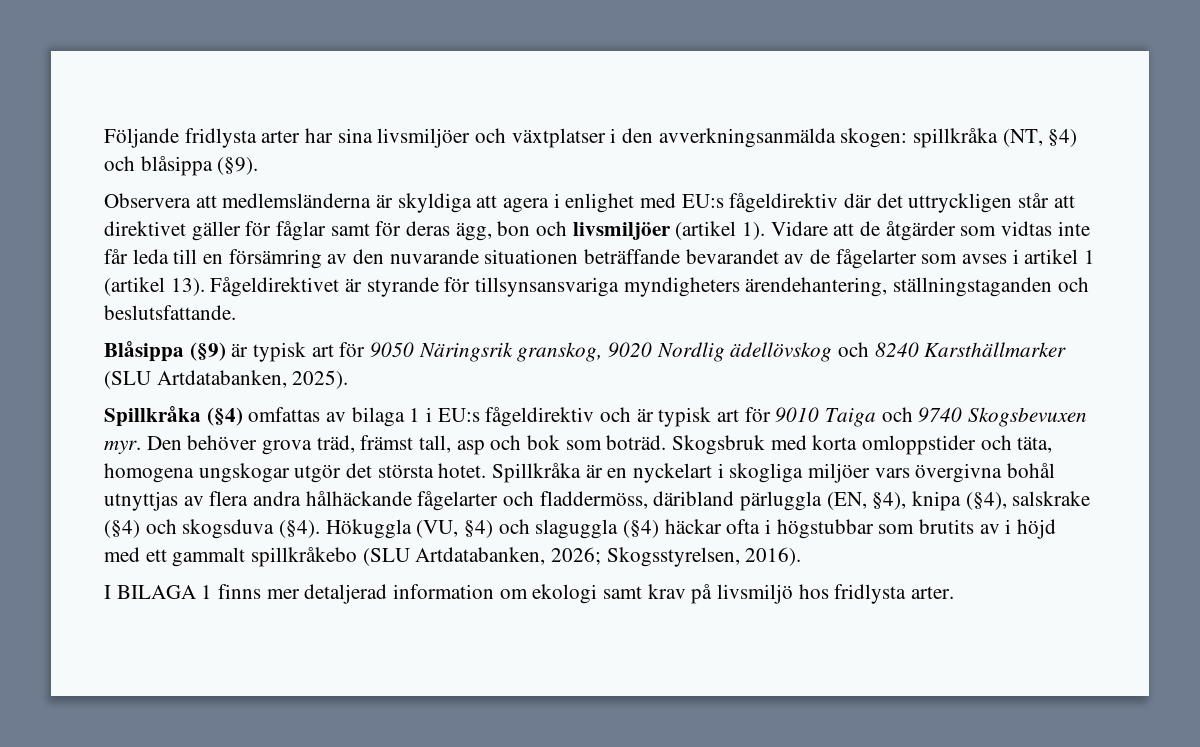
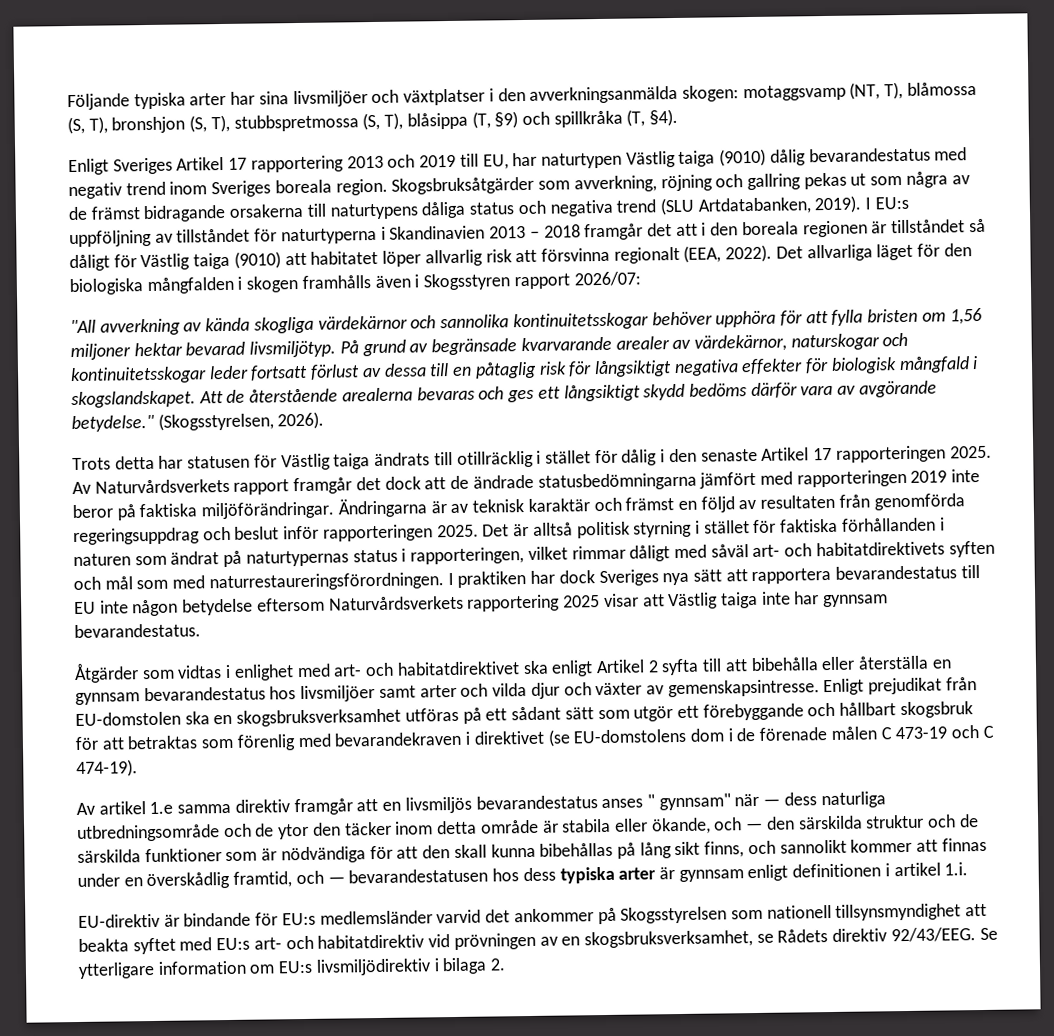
[184,128,257,148] fridlysta -> [133,92,186,110] typiska
[913,128,1078,148] [104,156,259,176] [104,193,1075,213] [104,221,1090,241] [104,249,1096,269] [104,277,1089,297] [104,305,236,320] [104,341,1067,362] [104,370,349,389] [104,406,1088,427] [104,435,1053,455] [104,463,1056,483] [104,491,1091,511] [104,519,1057,539] [104,547,802,567] [104,584,955,604] spillkråka (NT, §4) och blåsippa (§9). // Observera att medlemsländerna är skyldiga att agera i enlighet med EU:s fågeldirektiv där det uttryckligen står att direktivet gäller för fåglar samt för deras ägg, bon och livsmiljöer (artikel 1). Vidare att de åtgärder som vidtas inte får leda till en försämring av den nuvarande situationen beträffande bevarandet av de fågelarter som avses i artikel 1 (artikel 13). Fågeldirektivet är styrande för tillsynsansvariga myndigheters ärendehantering, ställningstaganden och beslutsfattande. // Blåsippa (§9) är typisk art för 9050 Näringsrik granskog, 9020 Nordlig ädellövskog och 8240 Karsthällmarker (SLU Artdatabanken, 2025). // Spillkråka (§4) omfattas av bilaga 1 i EU:s fågeldirektiv och är typisk art för 9010 Taiga och 9740 Skogsbevuxen myr. Den behöver grova träd, främst tall, asp och bok som boträd. Skogsbruk med korta omloppstider och täta, homogena ungskogar utgör det största hotet. Spillkråka är en nyckelart i skogliga miljöer vars övergivna bohål utnyttjas av flera andra hålhäckande fågelarter och fladdermöss, däribland pärluggla (EN, §4), knipa (§4), salskrake (§4) och skogsduva (§4). Hökuggla (VU, §4) och slaguggla (§4) häckar ofta i högstubbar som brutits av i höjd med ett gammalt spillkråkebo (SLU Artdatabanken, 2026; Skogsstyrelsen, 2016). // I BILAGA 1 finns mer detaljerad information om ekologi samt krav på livsmiljö hos fridlysta arter. -> [742,81,977,102] [67,108,679,135] [68,147,968,176] [68,171,970,200] [68,195,909,223] [69,218,986,248] [69,243,972,272] [69,271,641,296] [70,307,982,336] [70,332,909,361] [70,356,979,385] [71,380,937,409] [71,411,325,433] [72,445,992,471] [72,468,981,495] [72,493,965,521] [73,517,945,546] [73,540,995,568] [73,564,980,592] [74,591,889,617] [74,623,201,639] [74,655,952,684] [75,677,977,706] [75,701,973,727] [75,725,994,751] [76,759,138,777] [76,791,886,816] [77,814,979,842] [77,837,987,864] [77,862,969,890] [78,903,988,928] [78,927,998,955] [78,957,506,979] motaggsvamp (NT, T), blåmossa (S, T), bronshjon (S, T), stubbspretmossa (S, T), blåsippa (T, §9) och spillkråka (T, §4). // Enligt Sveriges Artikel 17 rapportering 2013 och 2019 till EU, har naturtypen Västlig taiga (9010) dålig bevarandestatus med negativ trend inom Sveriges boreala region. Skogsbruksåtgärder som avverkning, röjning och gallring pekas ut som några av de främst bidragande orsakerna till naturtypens dåliga status och negativa trend (SLU Artdatabanken, 2019). I EU:s uppföljning av tillståndet för naturtyperna i Skandinavien 2013 – 2018 framgår det att i den boreala regionen är tillståndet så dåligt för Västlig taiga (9010) att habitatet löper allvarlig risk att försvinna regionalt (EEA, 2022). Det allvarliga läget för den biologiska mångfalden i skogen framhålls även i Skogsstyren rapport 2026/07: // "All avverkning av kända skogliga värdekärnor och sannolika kontinuitetsskogar behöver upphöra för att fylla bristen om 1,56 miljoner hektar bevarad livsmiljötyp. På grund av begränsade kvarvarande arealer av värdekärnor, naturskogar och kontinuitetsskogar leder fortsatt förlust av dessa till en påtaglig risk för långsiktigt negativa effekter för biologisk mångfald i skogslandskapet. Att de återstående arealerna bevaras och ges ett långsiktigt skydd bedöms därför vara av avgörande betydelse." (Skogsstyrelsen, 2026). // Trots detta har statusen för Västlig taiga ändrats till otillräcklig i stället för dålig i den senaste Artikel 17 rapporteringen 2025. Av Naturvårdsverkets rapport framgår det dock att de ändrade statusbedömningarna jämfört med rapporteringen 2019 inte beror på faktiska miljöförändringar. Ändringarna är av teknisk karaktär och främst en följd av resultaten från genomförda regeringsuppdrag och beslut inför rapporteringen 2025. Det är alltså politisk styrning i stället för faktiska förhållanden i naturen som ändrat på naturtypernas status i rapporteringen, vilket rimmar dåligt med såväl art- och habitatdirektivets syften och mål som med naturrestaureringsförordningen. I praktiken har dock Sveriges nya sätt att rapportera bevarandestatus till EU inte någon betydelse eftersom Naturvårdsverkets rapportering 2025 visar att Västlig taiga inte har gynnsam bevarandestatus. // Åtgärder som vidtas i enlighet med art- och habitatdirektivet ska enligt Artikel 2 syfta till att bibehålla eller återställa en gynnsam bevarandestatus hos livsmiljöer samt arter och vilda djur och växter av gemenskapsintresse. Enligt prejudikat från EU-domstolen ska en skogsbruksverksamhet utföras på ett sådant sätt som utgör ett förebyggande och hållbart skogsbruk för att betraktas som förenlig med bevarandekraven i direktivet (se EU-domstolens dom i de förenade målen C 473-19 och C 474-19). // Av artikel 1.e samma direktiv framgår att en livsmiljös bevarandestatus anses " gynnsam" när — dess naturliga utbredningsområde och de ytor den täcker inom detta område är stabila eller ökande, och — den särskilda struktur och de särskilda funktioner som är nödvändiga för att den skall kunna bibehållas på lång sikt finns, och sannolikt kommer att finnas under en överskådlig framtid, och — bevarandestatusen hos dess typiska arter är gynnsam enligt definitionen i artikel 1.i. // EU-direktiv är bindande för EU:s medlemsländer varvid det ankommer på Skogsstyrelsen som nationell tillsynsmyndighet att beakta syftet med EU:s art- och habitatdirektiv vid prövningen av en skogsbruksverksamhet, se Rådets direktiv 92/43/EEG. Se ytterligare information om EU:s livsmiljödirektiv i bilaga 2.

